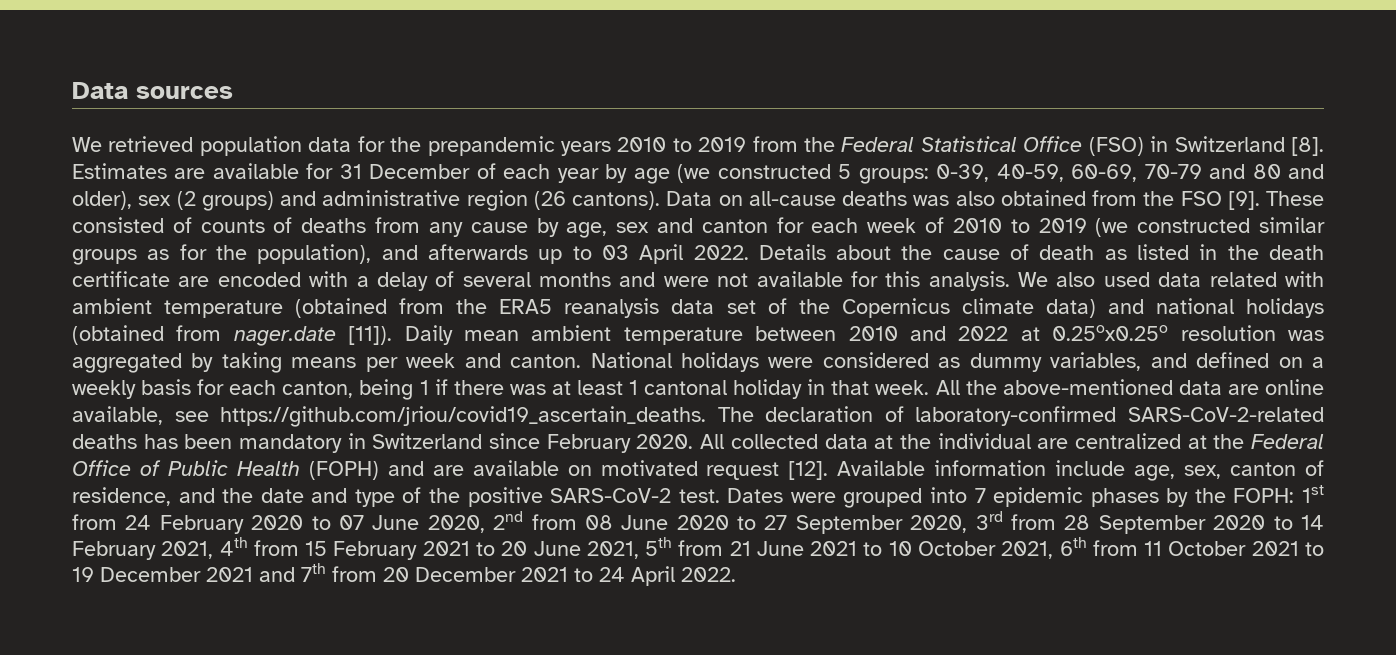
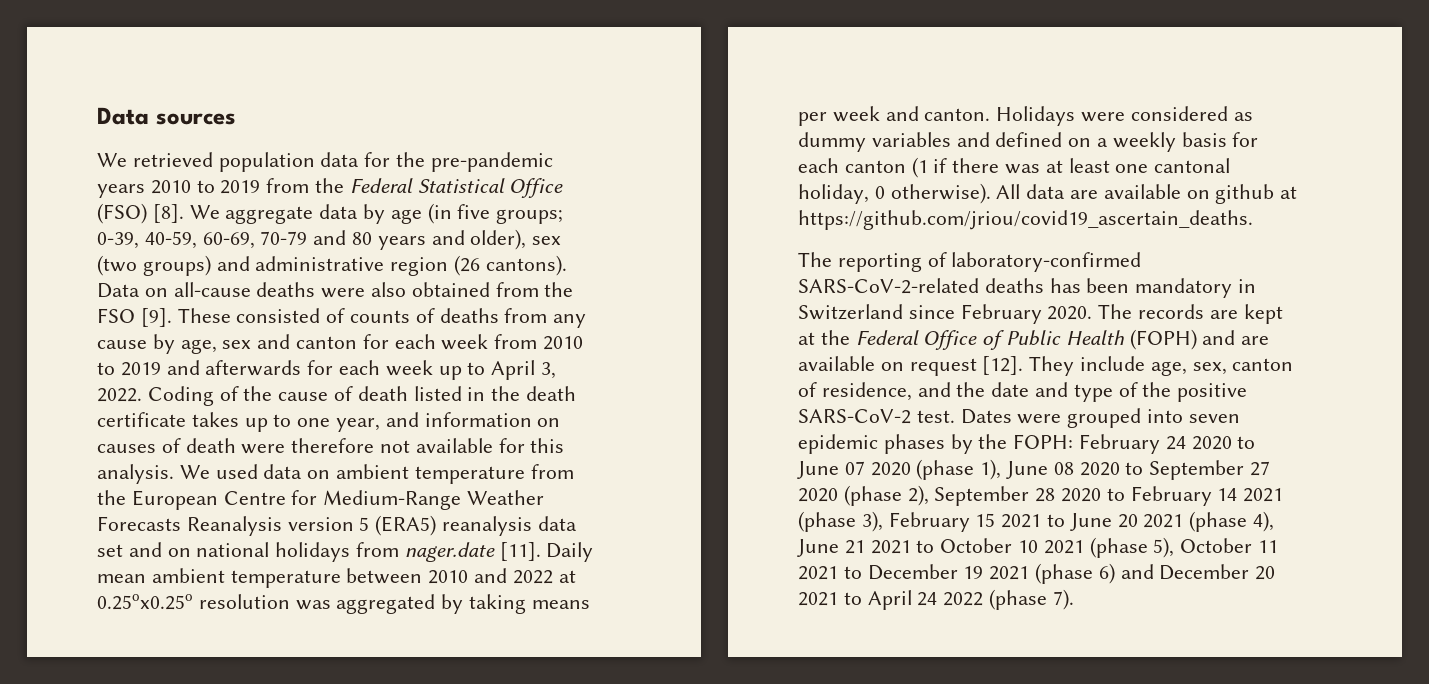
[427,136,555,156] prepandemic -> [430,152,553,172] pre-pandemic
[1150,136,1325,156] [72,163,929,184] in Switzerland [8]. Estimates are available for 31 December of each year by age (we constructed 5 groups: -> [152,203,564,224] [8]. We aggregate data by age (in five groups;
(1281, 171) none -> [377,236,426,250] years
[176,191,196,210] (2 -> [97,255,137,276] (two
[913,195,950,206] was -> [321,288,366,298] were
[925,217,1326,237] [72,244,892,265] of 2010 to 2019 (we constructed similar groups as for the population), and afterwards up to 03 April 2022. Details about -> [494,334,584,350] [97,360,557,380] [97,386,239,406] from 2010 to 2019 and afterwards for each week up to April 3, 2022. Coding of
[1104,249,1127,260] as -> (408, 393) none
[178,271,709,291] are encoded with a delay of several months and were -> [191,412,561,432] [97,438,375,454] takes up to one year, and information on causes of death were therefore
[1056,272,1096,287] also -> (210, 472) none
[1209,271,1324,287] [72,298,1144,318] related with ambient temperature (obtained from the ERA5 reanalysis data set of the Copernicus climate data) and -> [307,464,574,484] [97,490,545,510] [97,515,577,536] [97,542,191,557] on ambient temperature from the European Centre for Medium-Range Weather Forecasts Reanalysis version 5 (ERA5) reanalysis data set and on
[72,325,164,345] (obtained -> (351, 552) none
[348,326,393,345] [11]). -> [499,542,541,561] [11].
[590,352,760,372] National holidays -> [996,106,1076,126] Holidays
[1050,352,1142,371] variables, -> [871,132,951,147] variables
[282,379,429,400] canton, being 1 -> [844,157,928,178] canton (1
[629,379,1325,399] [72,406,209,425] 1 cantonal holiday in that week. All the above-mentioned data are online available, see -> [1115,158,1231,173] [798,183,1298,204] one cantonal holiday, 0 otherwise). All data are available on github at
[717,406,874,422] The declaration -> [798,252,922,272] // The reporting
[700,433,1181,449] All collected data at the individual are centralized -> [1098,304,1283,324] The records are kept
[600,460,698,476] motivated -> (904, 366) none
[837,460,1047,476] Available information -> [1029,356,1075,376] They
[974,488,986,503] 7 -> [1188,414,1240,423] seven
[1302,485,1325,503] [72,511,1324,534] [72,537,1324,560] [72,563,736,586] 1st from 24 February 2020 to 07 June 2020, 2nd from 08 June 2020 to 27 September 2020, 3rd from 28 September 2020 to 14 February 2021, 4th from 15 February 2021 to 20 June 2021, 5th from 21 June 2021 to 10 October 2021, 6th from 11 October 2021 to 19 December 2021 and 7th from 20 December 2021 to 24 April 2022. -> [1079,434,1256,454] [797,459,1271,480] [798,485,1284,506] [798,511,1275,532] [797,537,1279,558] [798,563,1276,584] [798,589,1074,610] February 24 2020 to June 07 2020 (phase 1), June 08 2020 to September 27 2020 (phase 2), September 28 2020 to February 14 2021 (phase 3), February 15 2021 to June 20 2021 (phase 4), June 21 2021 to October 10 2021 (phase 5), October 11 2021 to December 19 2021 (phase 6) and December 20 2021 to April 24 2022 (phase 7).

